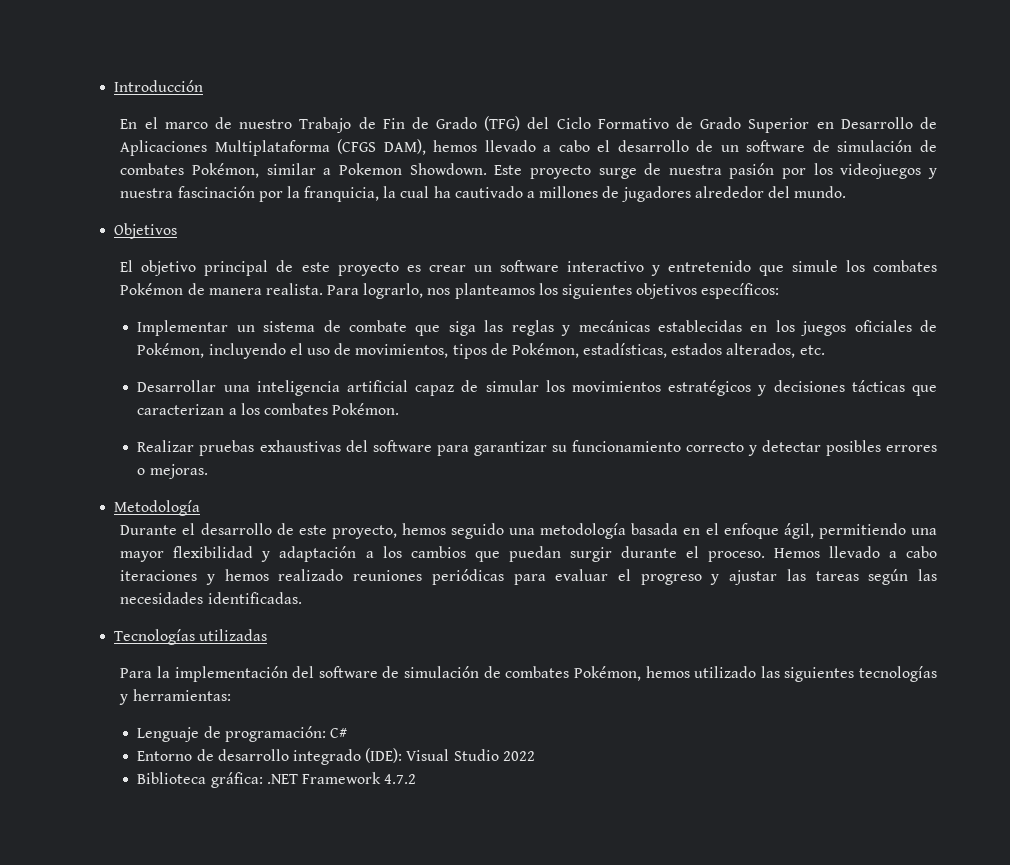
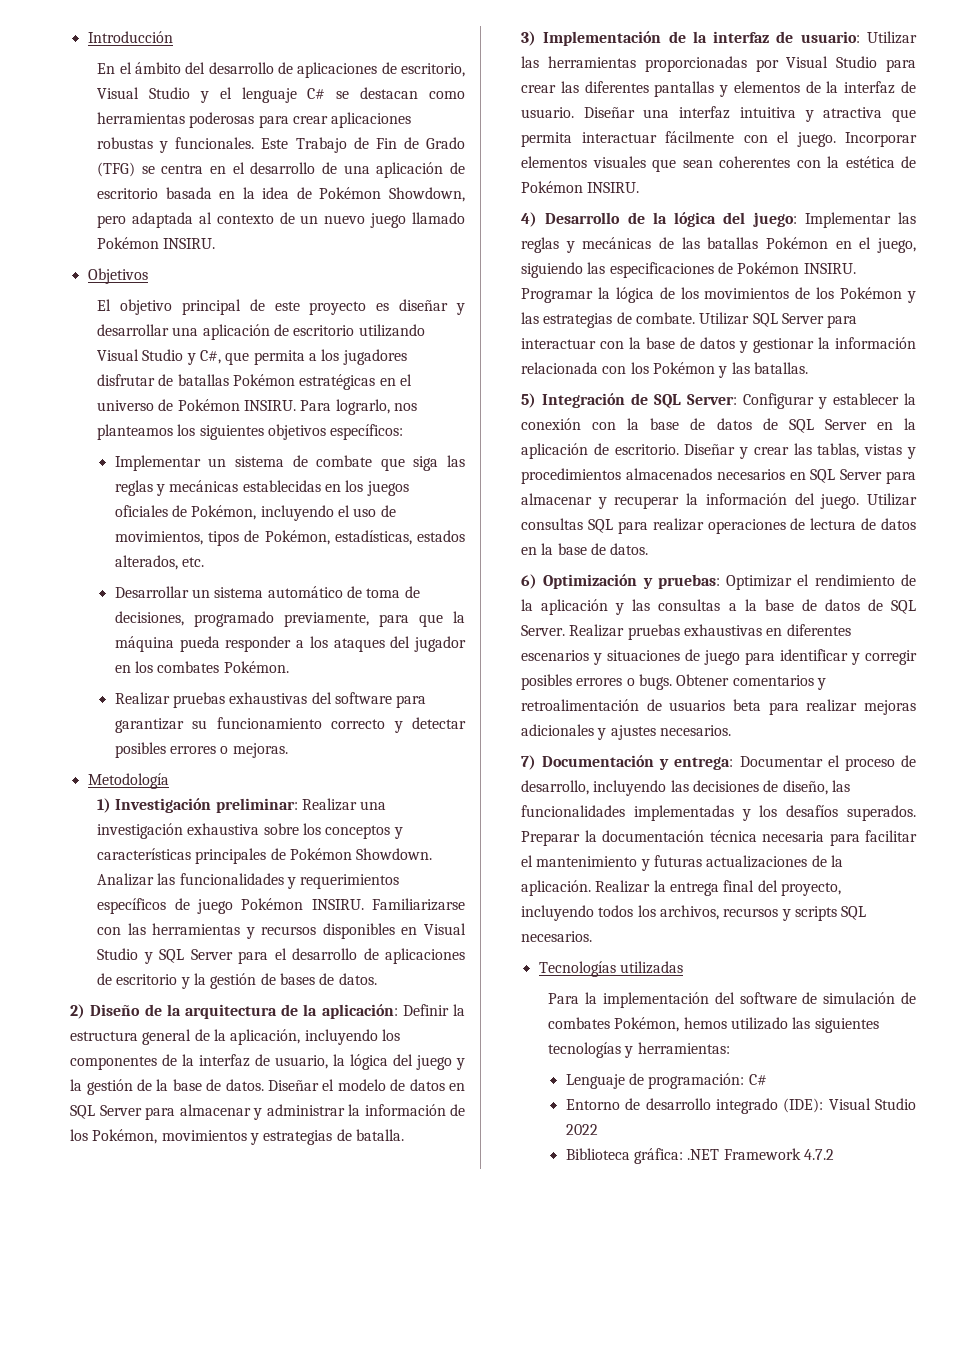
[164,117,293,129] marco de nuestro -> [134,62,465,78] [97,87,465,103] [97,112,412,128] [97,137,289,153] ámbito del desarrollo de aplicaciones de escritorio, Visual Studio y el lenguaje C# se destacan como herramientas poderosas para crear aplicaciones robustas y funcionales. Este
[527,117,937,133] [120,139,937,156] [120,163,937,179] [120,186,847,202] del Ciclo Formativo de Grado Superior en Desarrollo de Aplicaciones Multiplataforma (CFGS DAM), hemos llevado a cabo el desarrollo de un software de simulación de combates Pokémon, similar a Pokemon Showdown. Este proyecto surge de nuestra pasión por los videojuegos y nuestra fascinación por la franquicia, la cual ha cautivado a millones de jugadores alrededor del mundo. -> [141,162,465,178] [97,187,465,202] [97,212,465,228] [97,237,216,249] se centra en el desarrollo de una aplicación de escritorio basada en la idea de Pokémon Showdown, pero adaptada al contexto de un nuevo juego llamado Pokémon INSIRU.
[428,260,937,276] [120,283,323,295] crear un software interactivo y entretenido que simule los combates Pokémon de manera realista. -> [399,299,465,315] [97,324,425,340] [97,349,407,365] [97,374,413,390] [97,399,297,411] diseñar y desarrollar una aplicación de escritorio utilizando Visual Studio y C#, que permita a los jugadores disfrutar de batallas Pokémon estratégicas en el universo de Pokémon INSIRU.
[223,380,937,396] [137,404,237,415] una inteligencia artificial capaz de simular los movimientos estratégicos y decisiones tácticas que caracterizan a -> [192,586,420,598] [114,611,466,627] [114,636,466,652] [114,665,131,673] un sistema automático de toma de decisiones, programado previamente, para que la máquina pueda responder a los ataques del jugador en
[120,523,937,539] [120,546,937,562] [120,569,937,585] [120,592,302,604] Durante el desarrollo de este proyecto, hemos seguido una metodología basada en el enfoque ágil, permitiendo una mayor flexibilidad y adaptación a los cambios que puedan surgir durante el proceso. Hemos llevado a cabo iteraciones y hemos realizado reuniones periódicas para evaluar el progreso y ajustar las tareas según las necesidades identificadas. -> [97,798,387,813] [97,823,403,839] [97,848,433,864] [97,873,400,889] [97,898,466,914] [97,923,466,939] [97,948,465,964] [97,973,377,989] [70,1004,466,1019] [70,1029,401,1045] [70,1054,465,1070] [70,1079,465,1095] [70,1104,466,1120] [70,1129,405,1145] [521,31,917,46] [521,56,916,72] [521,81,916,97] [521,106,916,122] [521,131,917,147] [521,156,916,172] [521,181,640,193] [521,212,916,228] [521,237,917,253] [521,262,856,278] [521,287,916,303] [521,312,858,328] [521,337,916,353] [521,362,809,378] [521,393,916,409] [521,418,916,433] [521,443,916,459] [521,468,916,484] [521,493,917,509] [521,518,916,534] [521,543,649,555] [521,574,916,590] [521,599,917,615] [521,624,851,640] [521,649,917,665] [521,674,827,690] [521,699,916,715] [521,724,732,740] [521,755,916,771] [521,780,851,796] [521,805,917,821] [521,830,917,846] [521,855,844,871] [521,880,842,896] [521,905,867,921] [521,931,593,942] 1) Investigación preliminar: Realizar una investigación exhaustiva sobre los conceptos y características principales de Pokémon Showdown. Analizar las funcionalidades y requerimientos específicos de juego Pokémon INSIRU. Familiarizarse con las herramientas y recursos disponibles en Visual Studio y SQL Server para el desarrollo de aplicaciones de escritorio y la gestión de bases de datos. // 2) Diseño de la arquitectura de la aplicación: Definir la estructura general de la aplicación, incluyendo los componentes de la interfaz de usuario, la lógica del juego y la gestión de la base de datos. Diseñar el modelo de datos en SQL Server para almacenar y administrar la información de los Pokémon, movimientos y estrategias de batalla. // 3) Implementación de la interfaz de usuario: Utilizar las herramientas proporcionadas por Visual Studio para crear las diferentes pantallas y elementos de la interfaz de usuario. Diseñar una interfaz intuitiva y atractiva que permita interactuar fácilmente con el juego. Incorporar elementos visuales que sean coherentes con la estética de Pokémon INSIRU. // 4) Desarrollo de la lógica del juego: Implementar las reglas y mecánicas de las batallas Pokémon en el juego, siguiendo las especificaciones de Pokémon INSIRU. Programar la lógica de los movimientos de los Pokémon y las estrategias de combate. Utilizar SQL Server para interactuar con la base de datos y gestionar la información relacionada con los Pokémon y las batallas. // 5) Integración de SQL Server: Configurar y establecer la conexión con la base de datos de SQL Server en la aplicación de escritorio. Diseñar y crear las tablas, vistas y procedimientos almacenados necesarios en SQL Server para almacenar y recuperar la información del juego. Utilizar consultas SQL para realizar operaciones de lectura de datos en la base de datos. // 6) Optimización y pruebas: Optimizar el rendimiento de la aplicación y las consultas a la base de datos de SQL Server. Realizar pruebas exhaustivas en diferentes escenarios y situaciones de juego para identificar y corregir posibles errores o bugs. Obtener comentarios y retroalimentación de usuarios beta para realizar mejoras adicionales y ajustes necesarios. // 7) Documentación y entrega: Documentar el proceso de desarrollo, incluyendo las decisiones de diseño, las funcionalidades implementadas y los desafíos superados. Preparar la documentación técnica necesaria para facilitar el mantenimiento y futuras actualizaciones de la aplicación. Realizar la entrega final del proyecto, incluyendo todos los archivos, recursos y scripts SQL necesarios.

